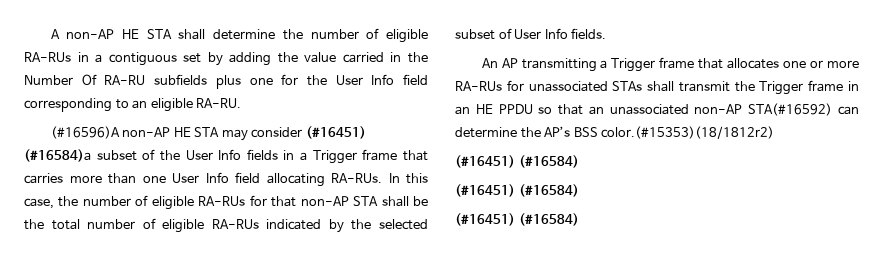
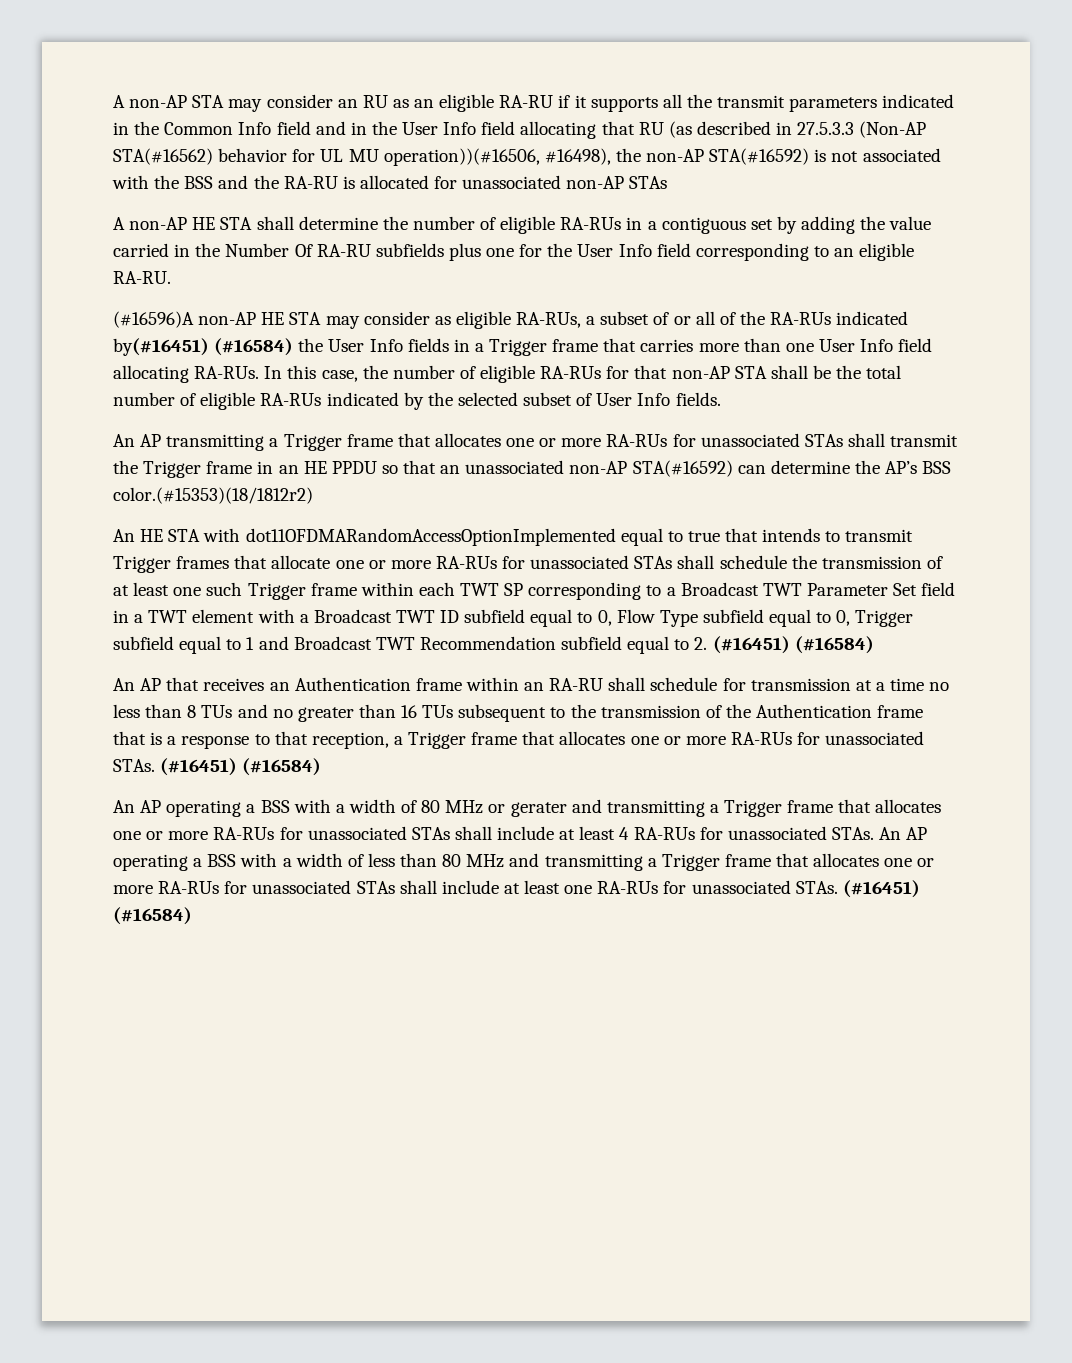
[50,29,115,39] A non-AP -> [113,94,955,112] [113,121,927,139] [113,148,941,166] [112,175,668,189] [113,217,188,230] A non-AP STA may consider an RU as an eligible RA-RU if it supports all the transmit parameters indicated in the Common Info field and in the User Info field allocating that RU (as described in 27.5.3.3 (Non-AP STA(#16562) behavior for UL MU operation))(#16506, #16498), the non-AP STA(#16592) is not associated with the BSS and the RA-RU is allocated for unassociated non-AP STAs // A non-AP
[305,126,366,139] [24,149,156,162] (#16451) (#16584)a subset of -> [434,311,909,329] [113,338,294,356] as eligible RA-RUs, a subset of or all of the RA-RUs indicated by(#16451) (#16584)
[455,155,579,168] [455,184,579,197] (#16451) (#16584) // (#16451) (#16584) // -> [113,528,914,546] [113,555,943,573] [113,582,956,600] [113,609,914,627] [113,636,874,654] [113,677,950,691] [113,704,924,722] [113,731,925,749] [113,758,322,776] [113,799,942,817] [113,826,928,840] [113,853,935,871] [113,880,838,894] An HE STA with dot11OFDMARandomAccessOptionImplemented equal to true that intends to transmit Trigger frames that allocate one or more RA-RUs for unassociated STAs shall schedule the transmission of at least one such Trigger frame within each TWT SP corresponding to a Broadcast TWT Parameter Set field in a TWT element with a Broadcast TWT ID subfield equal to 0, Flow Type subfield equal to 0, Trigger subfield equal to 1 and Broadcast TWT Recommendation subfield equal to 2. (#16451) (#16584) // An AP that receives an Authentication frame within an RA-RU shall schedule for transmission at a time no less than 8 TUs and no greater than 16 TUs subsequent to the transmission of the Authentication frame that is a response to that reception, a Trigger frame that allocates one or more RA-RUs for unassociated STAs. (#16451) (#16584) // An AP operating a BSS with a width of 80 MHz or gerater and transmitting a Trigger frame that allocates one or more RA-RUs for unassociated STAs shall include at least 4 RA-RUs for unassociated STAs. An AP operating a BSS with a width of less than 80 MHz and transmitting a Trigger frame that allocates one or more RA-RUs for unassociated STAs shall include at least one RA-RUs for unassociated STAs.

